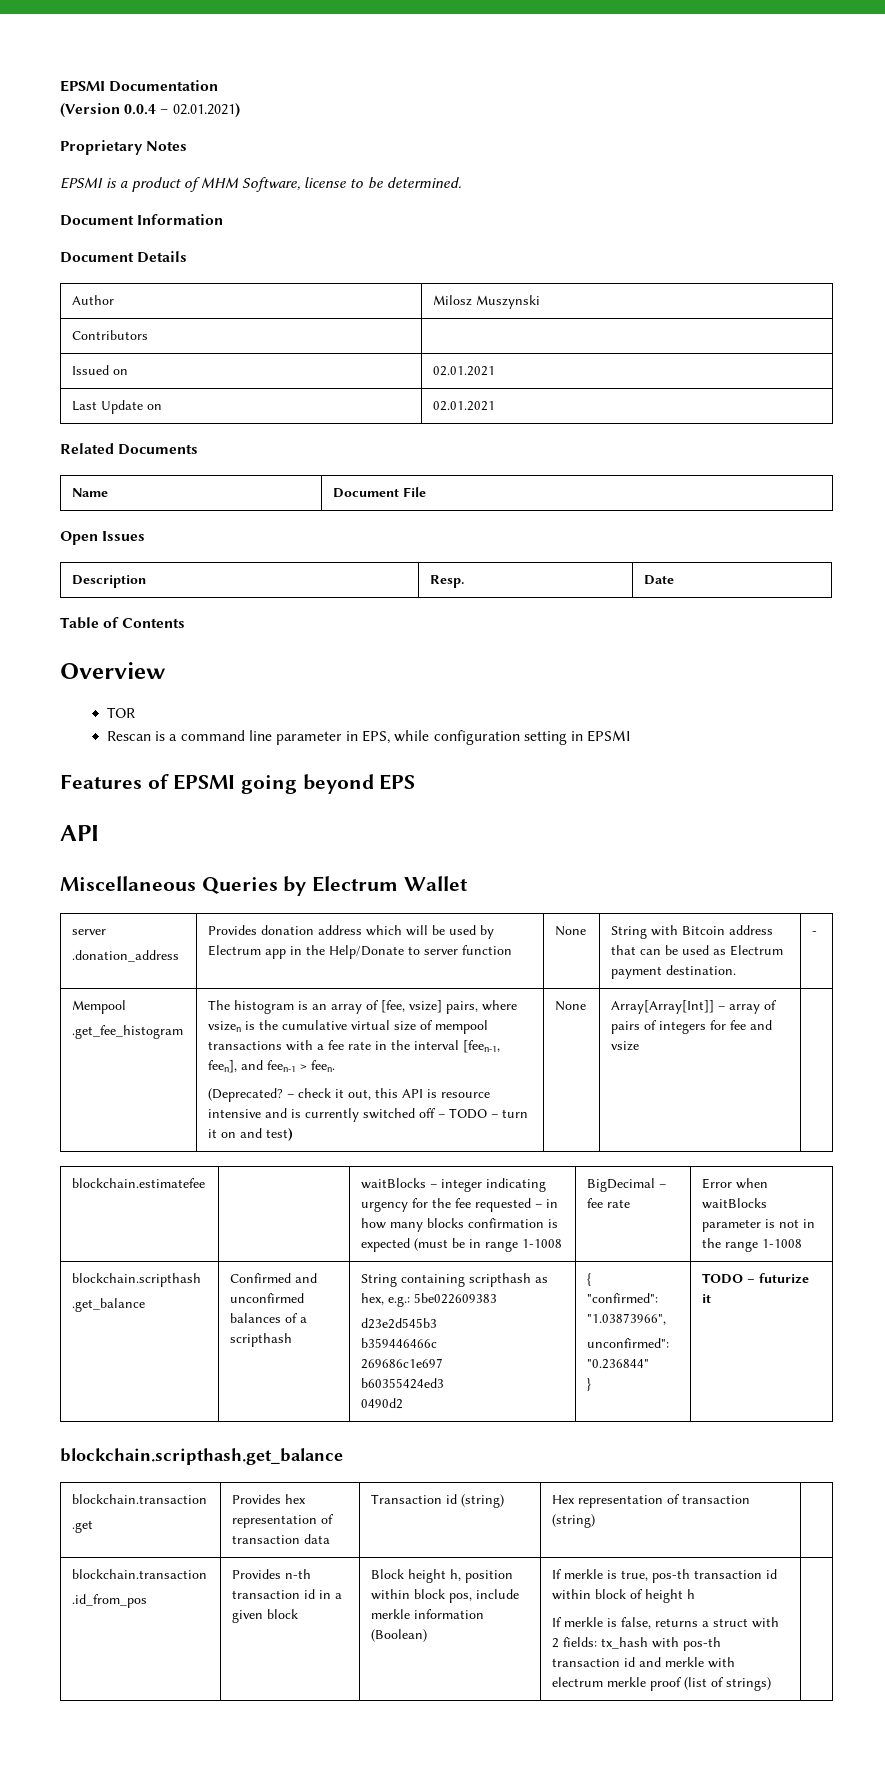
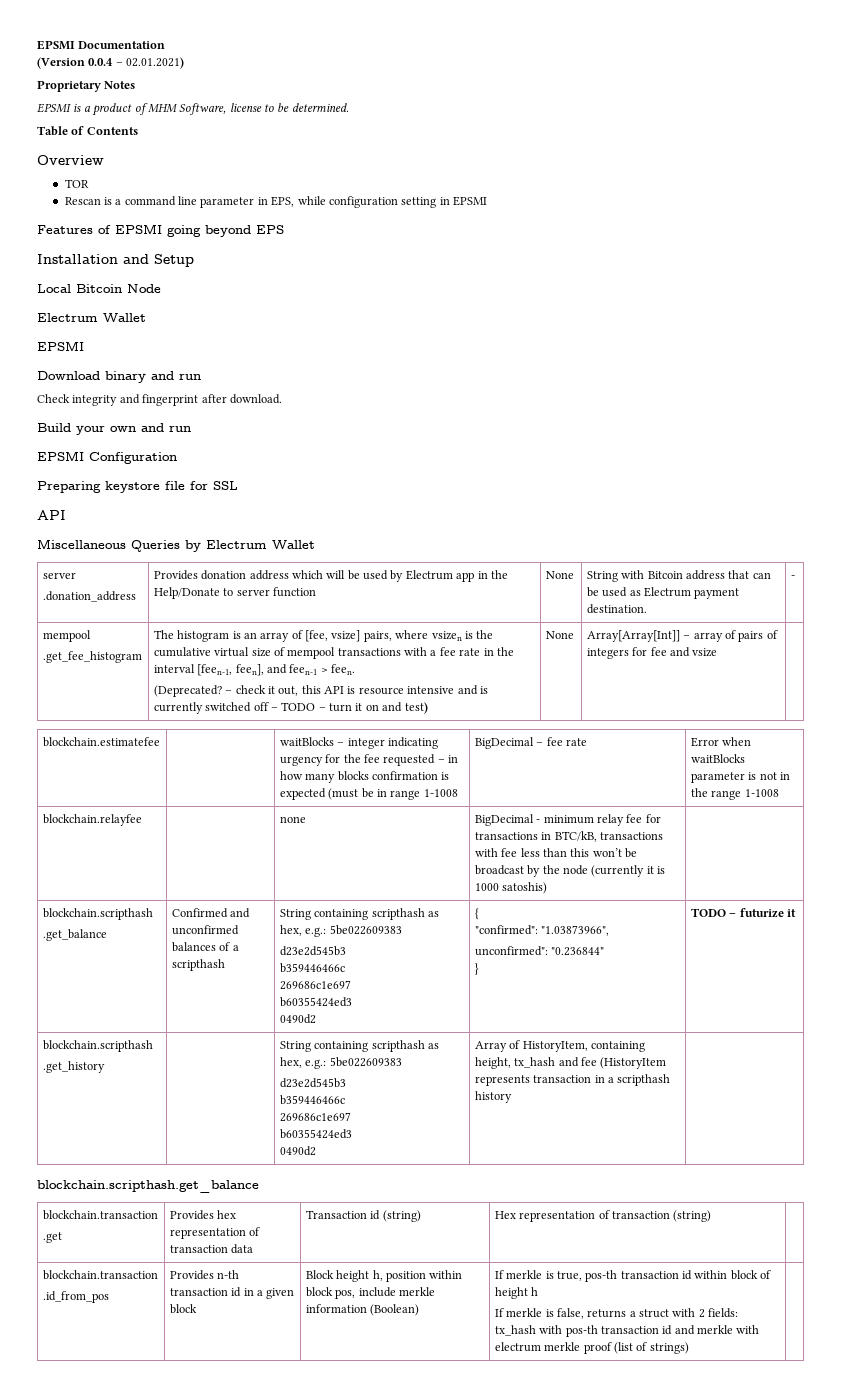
[60,214,224,226] [60,251,188,263] [72,295,115,305] [433,295,541,309] [72,330,149,340] [72,365,129,375] [433,366,496,376] [72,400,163,414] [433,401,496,411] [60,443,199,455] [72,488,109,497] [333,487,427,498] [60,531,146,545] [72,575,147,588] [430,575,465,588] [644,575,675,585] // Document Information // Document Details // Author | Milosz Muszynski // Contributors | // Issued on | 02.01.2021 // Last Update on | 02.01.2021 // Related Documents // Name | Document File // Open Issues // Description | Resp. | Date -> (349, 107) none
(416, 782) none -> [37,254,194,267] [37,284,161,293] [37,313,146,322] [37,341,84,351] [37,371,201,383] [37,394,282,406] [37,423,191,435] [37,451,177,464] [37,481,238,493] // Installation and Setup // Local Bitcoin Node // Electrum Wallet // EPSMI // Download binary and run // Check integrity and fingerprint after download. // Build your own and run // EPSMI Configuration // Preparing keystore file for SSL
[72,1000,127,1014] Mempool -> [42,630,91,642] mempool
(803, 1243) none -> [42,814,142,826] [279,816,306,823] [474,814,661,826] [474,831,663,842] [474,848,638,858] [474,865,666,877] [474,882,548,894] // blockchain.relayfee | | none | BigDecimal - minimum relay fee for transactions in BTC/kB, transactions with fee less than this won’t be broadcast by the node (currently it is 1000 satoshis) |
(712, 1298) none -> [42,1040,153,1052] [42,1061,105,1073] [279,1040,439,1052] [279,1057,402,1069] [279,1078,346,1088] [279,1095,345,1105] [279,1112,351,1122] [279,1129,352,1139] [279,1146,316,1156] [474,1040,645,1052] [474,1057,667,1069] [474,1074,671,1086] [474,1091,512,1103] // blockchain.scripthash // .get_history | | String containing scripthash as hex, e.g.: 5be022609383 // d23e2d545b3 // b359446466c // 269686c1e697 // b60355424ed3 // 0490d2 | Array of HistoryItem, containing height, tx_hash and fee (HistoryItem represents transaction in a scripthash history |

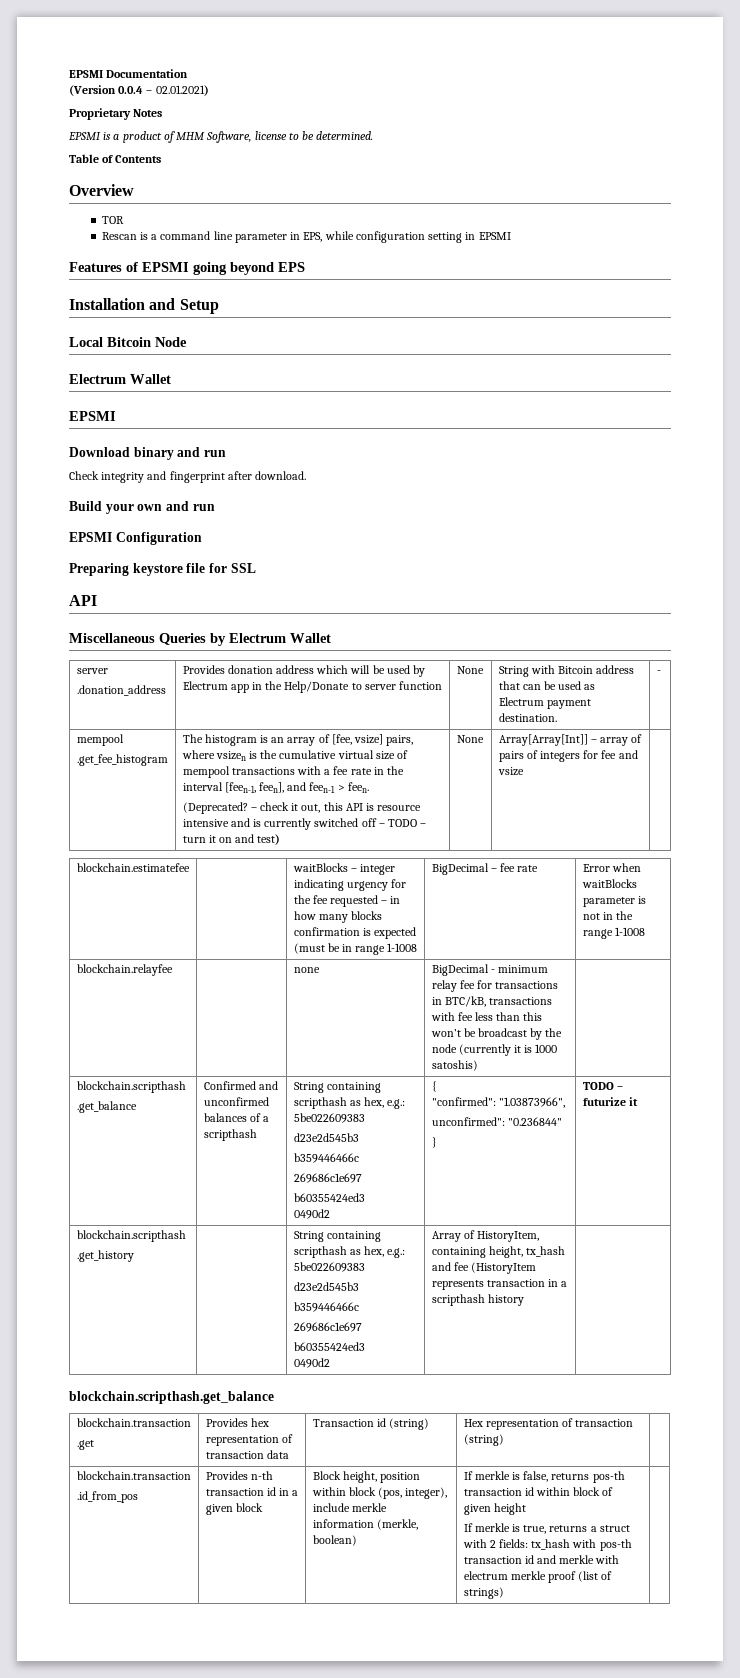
[336,1270,383,1282] height h, -> [342,1471,377,1483] height,
[335,1289,356,1299] pos, -> [377,1487,448,1499] (pos, integer),
[370,1304,420,1316] [494,1270,582,1281] (Boolean) | If merkle is true, -> [376,1519,418,1530] [312,1535,357,1546] [463,1471,590,1482] (merkle, boolean) | If merkle is false, returns
[494,1287,539,1299] [494,1308,584,1319] height h // If merkle is false, -> [463,1503,526,1515] [463,1523,547,1534] given height // If merkle is true,

